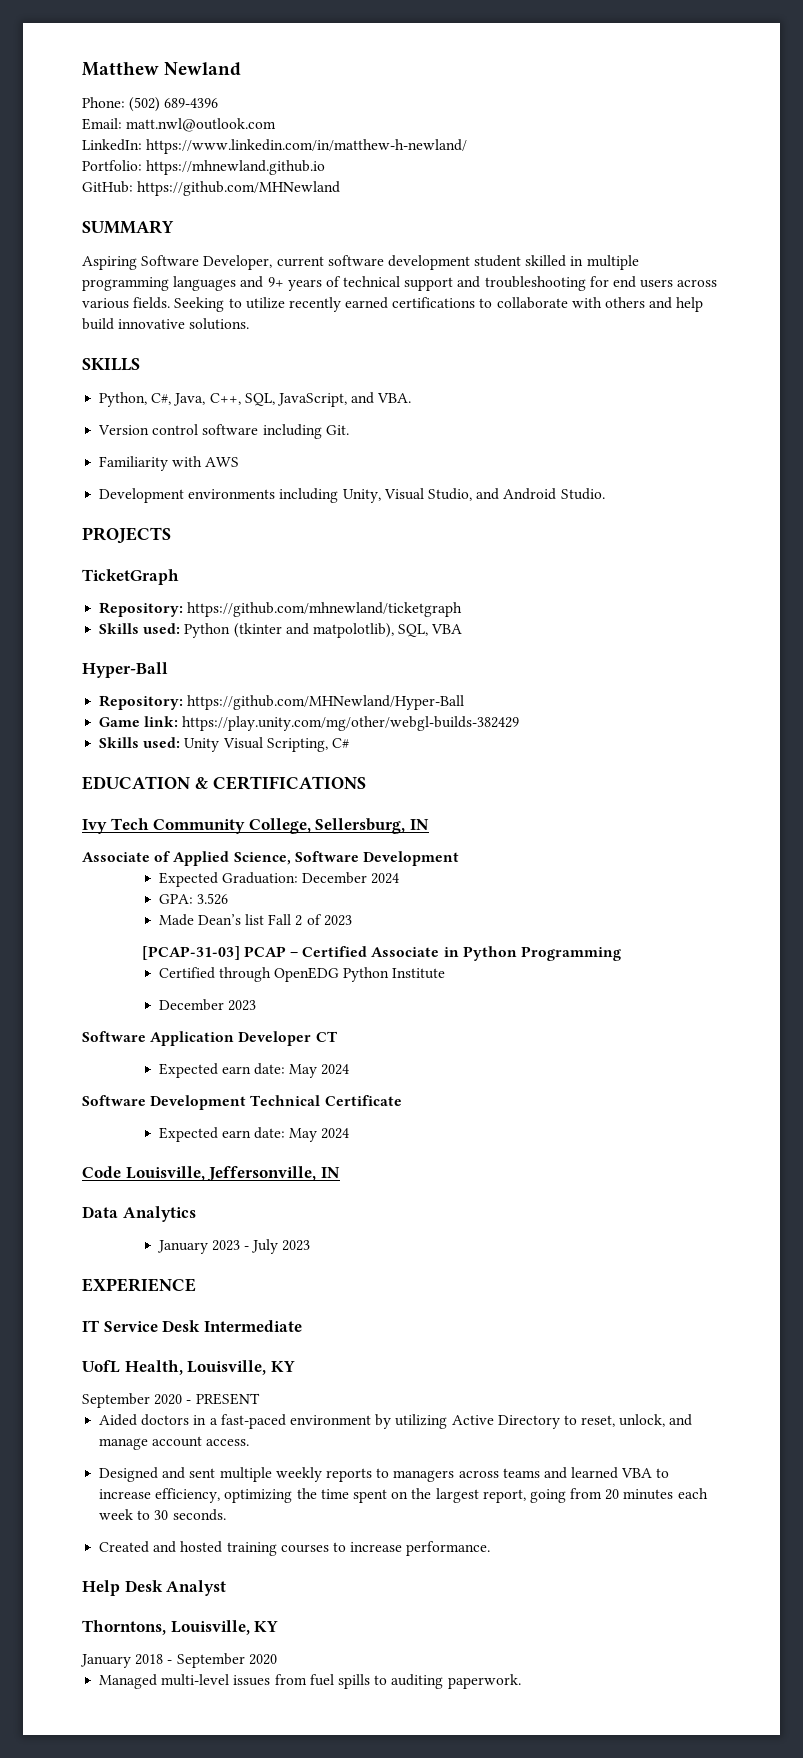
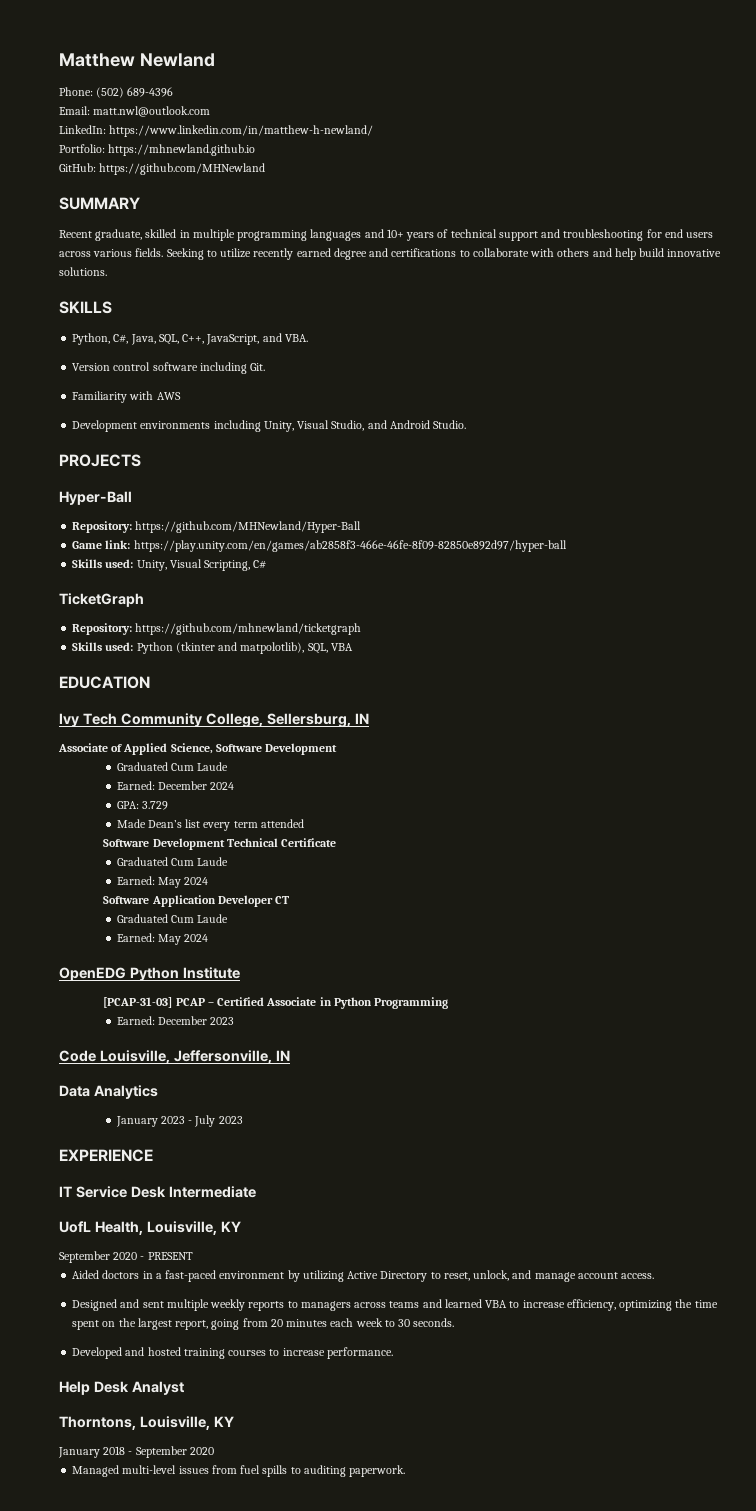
[82,255,522,270] Aspiring Software Developer, current software development student -> [59,229,143,241] Recent graduate,
[267,277,284,287] 9+ -> [386,229,404,238] 10+
(389, 303) none -> [333,248,389,260] degree and
[209,393,275,406] C++, SQL, -> [158,334,205,345] SQL, C++,
(171, 535) none -> [59,491,132,505] [72,521,362,533] [72,540,567,552] [72,559,267,571] // Hyper-Ball // Repository: https://github.com/MHNewland/Hyper-Ball // Game link: https://play.unity.com/en/games/ab2858f3-466e-46fe-8f09-82850e892d97/hyper-ball // Skills used: Unity, Visual Scripting, C#
[82,662,168,678] [99,695,465,710] [99,716,520,731] [99,737,349,752] // Hyper-Ball // Repository: https://github.com/MHNewland/Hyper-Ball // Game link: https://play.unity.com/mg/other/webgl-builds-382429 // Skills used: Unity Visual Scripting, C# -> (353, 647) none
[195,776,366,790] & CERTIFICATIONS -> (150, 682) none
[158,872,298,887] Expected Graduation: -> [116,762,229,771] [116,781,155,790] Graduated Cum Laude // Earned:
[196,893,228,905] 3.526 -> [141,801,168,810] 3.729
[268,914,352,926] Fall 2 of 2023 -> [203,819,304,831] [103,838,337,850] [116,857,229,866] [116,876,209,888] [103,895,290,907] [116,914,229,923] [116,933,209,945] [59,967,240,981] every term attended // Software Development Technical Certificate // Graduated Cum Laude // Earned: May 2024 // Software Application Developer CT // Graduated Cum Laude // Earned: May 2024 // OpenEDG Python Institute
[158,967,446,982] [158,999,256,1011] [82,1031,337,1046] [158,1063,350,1078] [82,1095,402,1110] [158,1127,350,1142] Certified through OpenEDG Python Institute // December 2023 // Software Application Developer CT // Expected earn date: May 2024 // Software Development Technical Certificate // Expected earn date: May 2024 -> [116,1016,235,1025] Earned: December 2023
[99,1541,150,1553] Created -> [72,1347,123,1359] Developed

